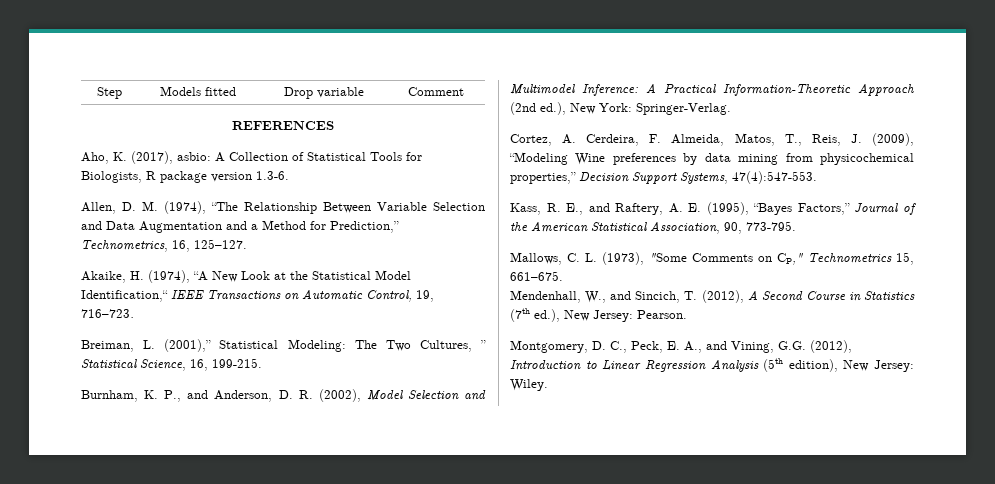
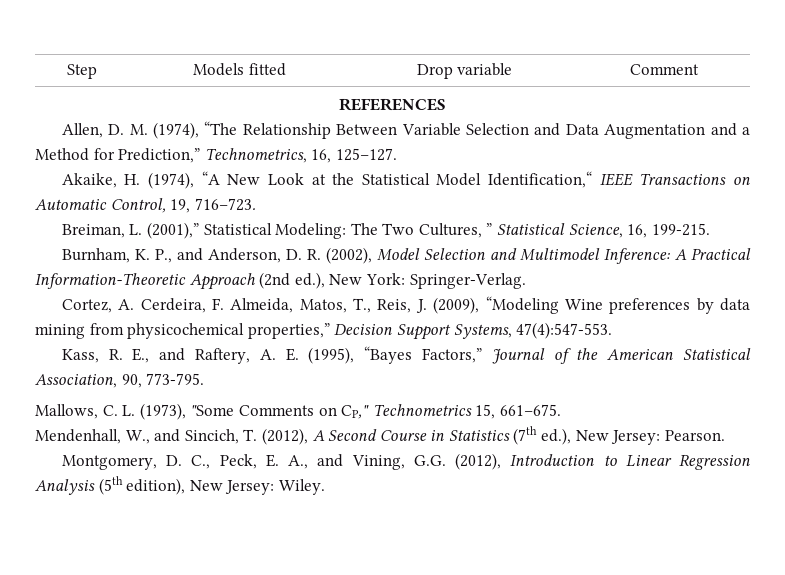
[81,151,422,164] [81,171,289,183] // Aho, K. (2017), asbio: A Collection of Statistical Tools for Biologists, R package version 1.3-6. -> (446, 104) none

